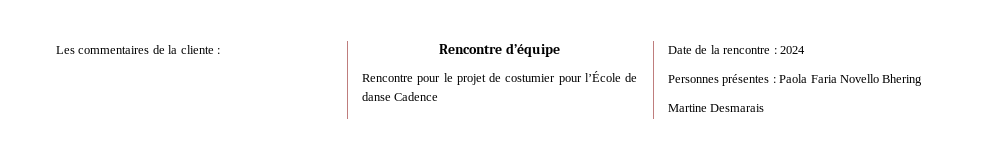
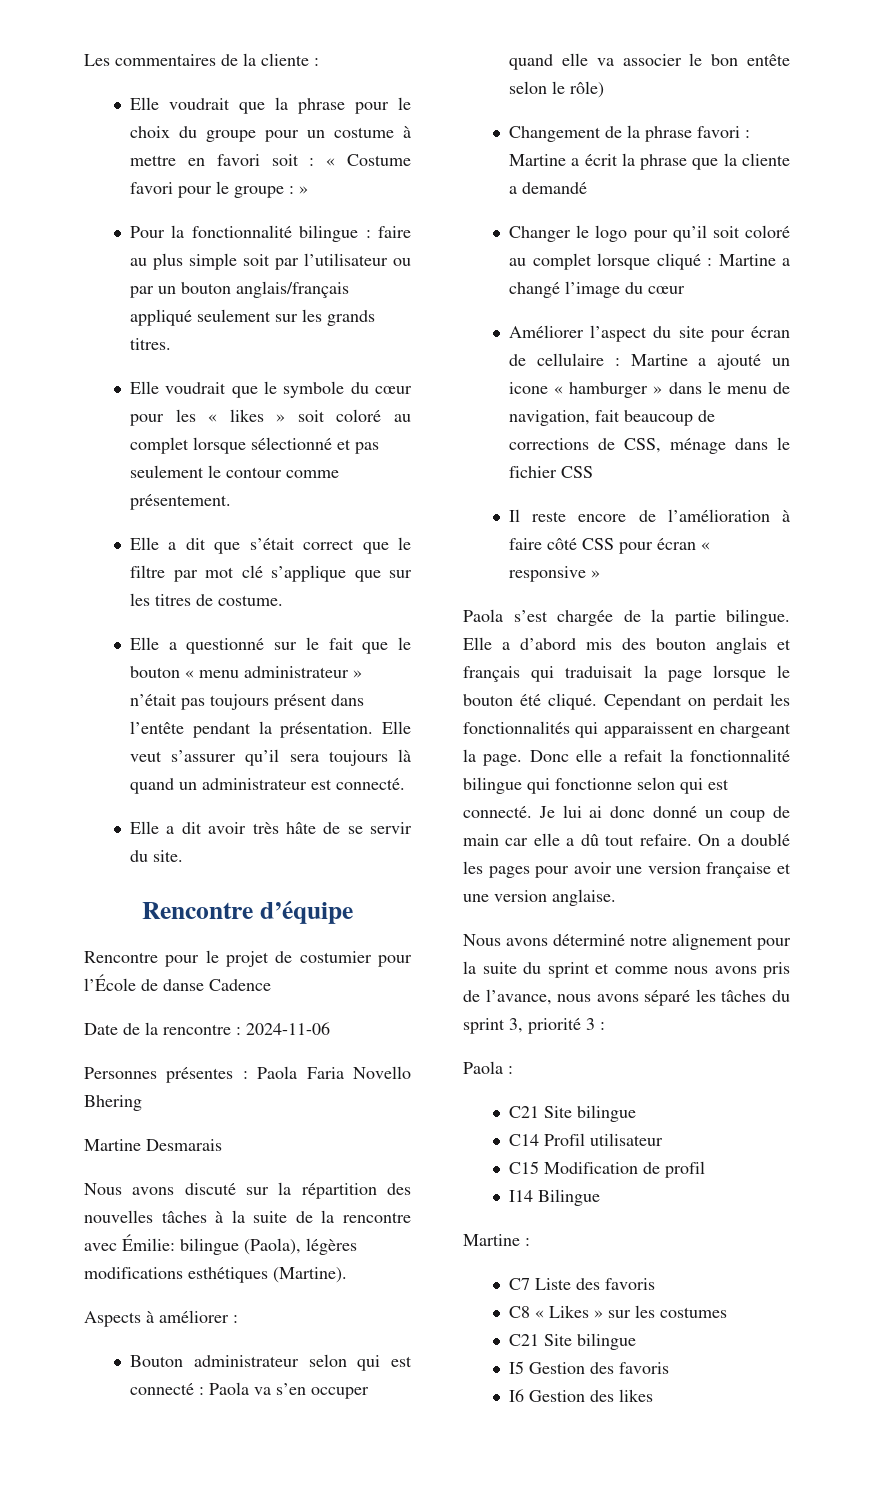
(220, 51) none -> [129,97,411,114] [129,126,411,142] [129,154,411,166] [129,181,308,198] [129,225,411,242] [129,253,411,270] [129,281,349,298] [129,309,375,326] [129,338,171,350] [129,381,412,398] [129,409,412,426] [129,437,379,454] [129,465,339,478] [129,494,231,510] [129,537,411,554] [129,565,412,582] [129,593,283,606] [129,637,411,654] [129,666,362,678] [129,694,364,710] [129,721,412,738] [129,749,411,766] [129,778,405,794] [129,821,413,834] [129,850,183,862] // Elle voudrait que la phrase pour le choix du groupe pour un costume à mettre en favori soit : « Costume favori pour le groupe : » // Pour la fonctionnalité bilingue : faire au plus simple soit par l’utilisateur ou par un bouton anglais/français appliqué seulement sur les grands titres. // Elle voudrait que le symbole du cœur pour les « likes » soit coloré au complet lorsque sélectionné et pas seulement le contour comme présentement. // Elle a dit que s’était correct que le filtre par mot clé s’applique que sur les titres de costume. // Elle a questionné sur le fait que le bouton « menu administrateur » n’était pas toujours présent dans l’entête pendant la présentation. Elle veut s’assurer qu’il sera toujours là quand un administrateur est connecté. // Elle a dit avoir très hâte de se servir du site.
[779,46,805,54] 2024 -> [246,1022,330,1035] 2024-11-06
(765, 108) none -> [84,1182,411,1199] [84,1210,412,1223] [84,1234,357,1255] [84,1267,347,1283] [84,1310,238,1327] [129,1354,413,1371] [129,1382,369,1399] [508,53,790,70] [508,81,604,98] [508,125,750,142] [508,153,790,170] [508,182,587,194] [508,225,790,242] [508,253,790,270] [508,281,685,298] [508,325,790,342] [508,353,790,370] [508,381,790,398] [508,410,715,426] [508,437,790,454] [508,466,593,478] [508,509,790,522] [508,538,710,554] [508,566,600,582] [463,609,790,626] [463,637,791,654] [463,665,790,682] [463,693,790,710] [463,721,791,738] [463,749,790,766] [463,777,729,794] [463,805,790,822] [463,833,790,846] [463,861,791,878] [463,889,616,906] [463,933,791,950] [463,961,790,978] [463,989,790,1006] [463,1018,605,1034] [463,1061,513,1074] [508,1105,636,1122] [508,1133,663,1146] [508,1161,705,1178] [508,1189,600,1206] [463,1234,530,1246] [508,1278,655,1290] [508,1305,727,1318] [508,1333,636,1350] [508,1361,669,1374] [508,1389,653,1402] // Nous avons discuté sur la répartition des nouvelles tâches à la suite de la rencontre avec Émilie: bilingue (Paola), légères modifications esthétiques (Martine). // Aspects à améliorer : // Bouton administrateur selon qui est connecté : Paola va s’en occuper quand elle va associer le bon entête selon le rôle) // Changement de la phrase favori : Martine a écrit la phrase que la cliente a demandé // Changer le logo pour qu’il soit coloré au complet lorsque cliqué : Martine a changé l’image du cœur // Améliorer l’aspect du site pour écran de cellulaire : Martine a ajouté un icone « hamburger » dans le menu de navigation, fait beaucoup de corrections de CSS, ménage dans le fichier CSS // Il reste encore de l’amélioration à faire côté CSS pour écran « responsive » // Paola s’est chargée de la partie bilingue. Elle a d’abord mis des bouton anglais et français qui traduisait la page lorsque le bouton été cliqué. Cependant on perdait les fonctionnalités qui apparaissent en chargeant la page. Donc elle a refait la fonctionnalité bilingue qui fonctionne selon qui est connecté. Je lui ai donc donné un coup de main car elle a dû tout refaire. On a doublé les pages pour avoir une version française et une version anglaise. // Nous avons déterminé notre alignement pour la suite du sprint et comme nous avons pris de l’avance, nous avons séparé les tâches du sprint 3, priorité 3 : // Paola : // C21 Site bilingue // C14 Profil utilisateur // C15 Modification de profil // I14 Bilingue // Martine : // C7 Liste des favoris // C8 « Likes » sur les costumes // C21 Site bilingue // I5 Gestion des favoris // I6 Gestion des likes

